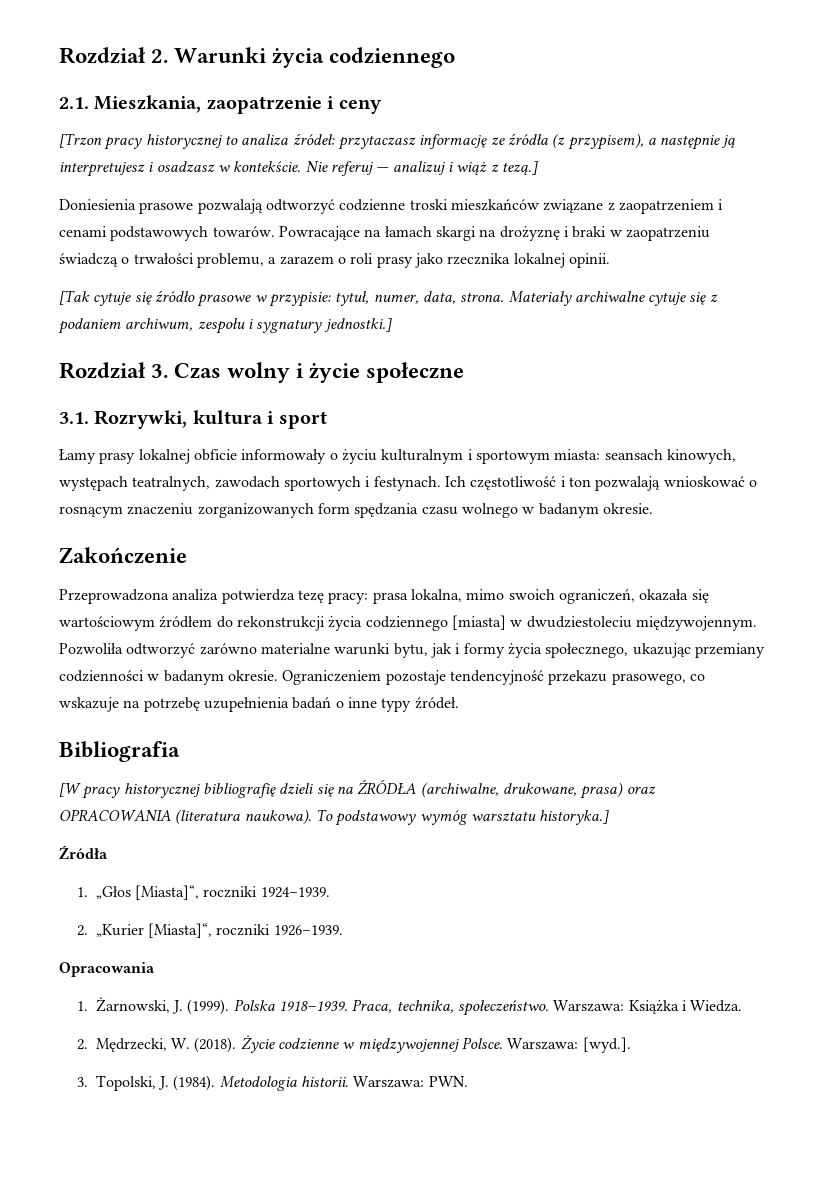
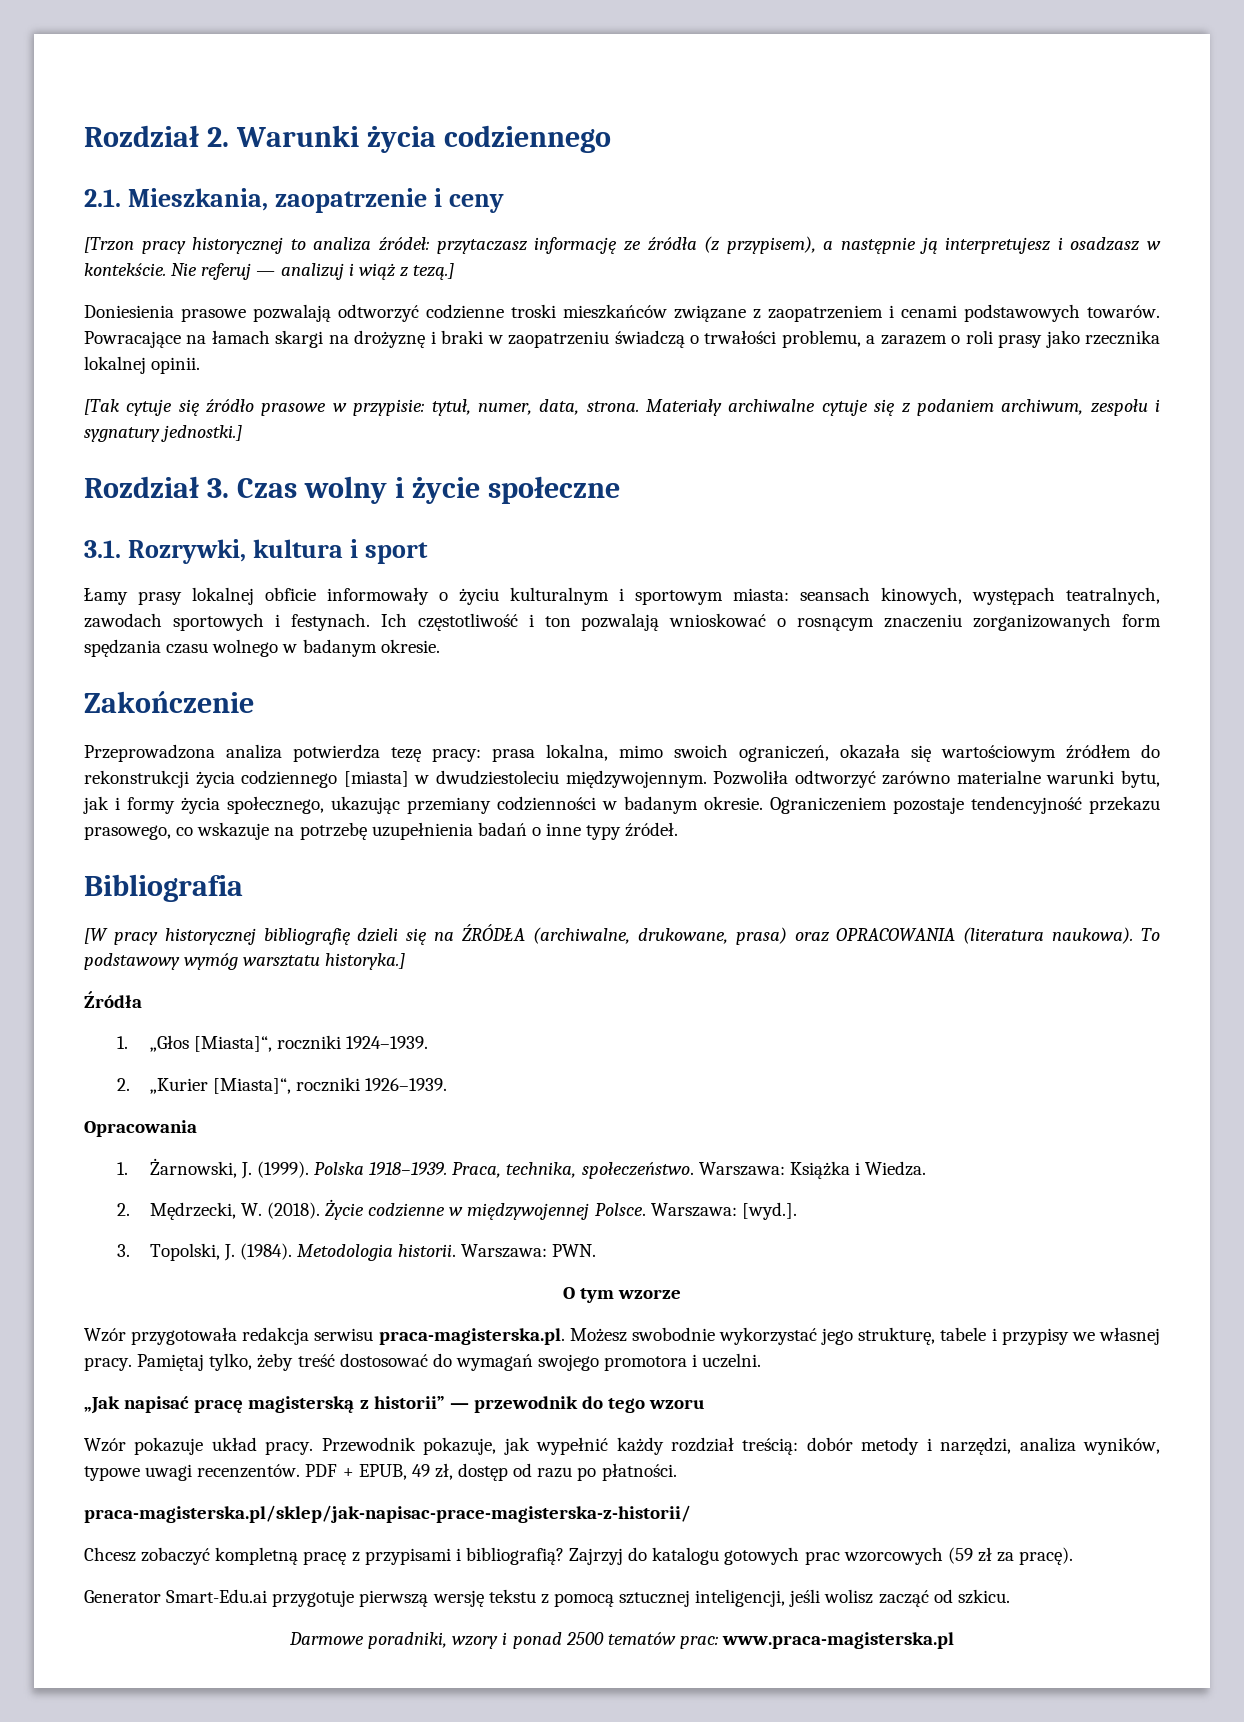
(468, 1081) none -> [562,1287,682,1303] [84,1327,1160,1345] [84,1353,762,1371] [84,1396,706,1414] [84,1437,1160,1455] [84,1463,677,1481] [84,1505,691,1523] [84,1547,1074,1565] [84,1589,1010,1607] [288,1632,955,1649] // O tym wzorze // Wzór przygotowała redakcja serwisu praca-magisterska.pl. Możesz swobodnie wykorzystać jego strukturę, tabele i przypisy we własnej pracy. Pamiętaj tylko, żeby treść dostosować do wymagań swojego promotora i uczelni. // „Jak napisać pracę magisterską z historii” — przewodnik do tego wzoru // Wzór pokazuje układ pracy. Przewodnik pokazuje, jak wypełnić każdy rozdział treścią: dobór metody i narzędzi, analiza wyników, typowe uwagi recenzentów. PDF + EPUB, 49 zł, dostęp od razu po płatności. // praca-magisterska.pl/sklep/jak-napisac-prace-magisterska-z-historii/ // Chcesz zobaczyć kompletną pracę z przypisami i bibliografią? Zajrzyj do katalogu gotowych prac wzorcowych (59 zł za pracę). // Generator Smart-Edu.ai przygotuje pierwszą wersję tekstu z pomocą sztucznej inteligencji, jeśli wolisz zacząć od szkicu. // Darmowe poradniki, wzory i ponad 2500 tematów prac: www.praca-magisterska.pl

